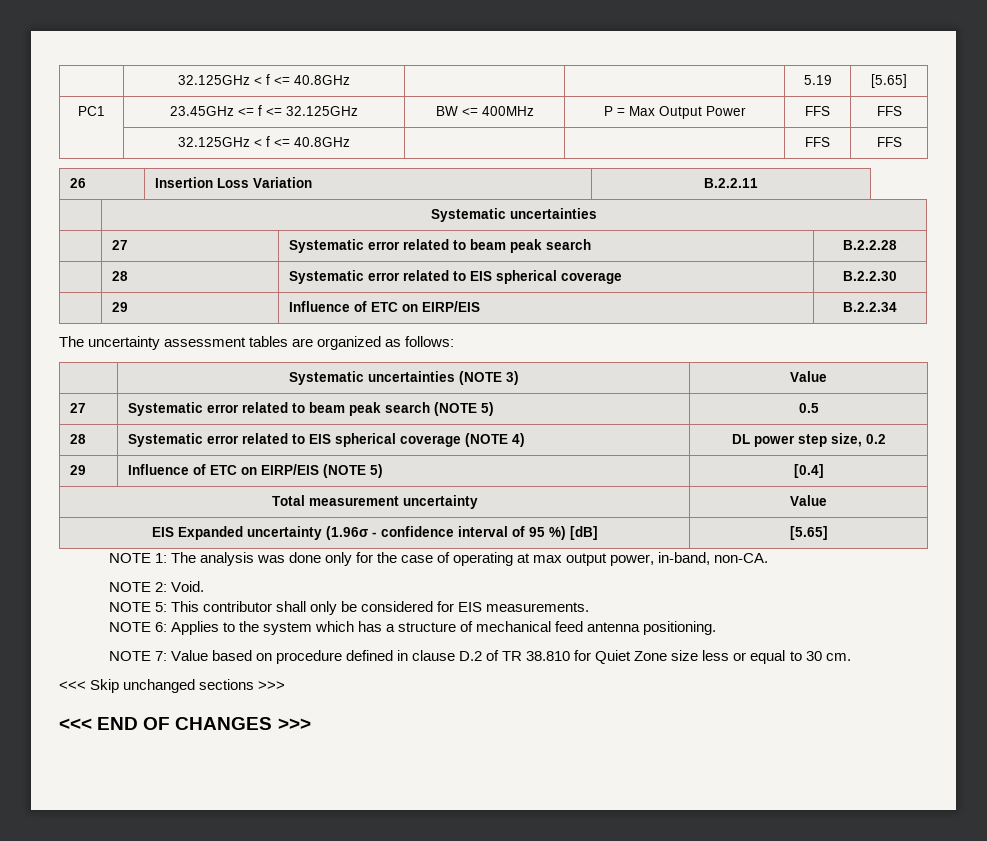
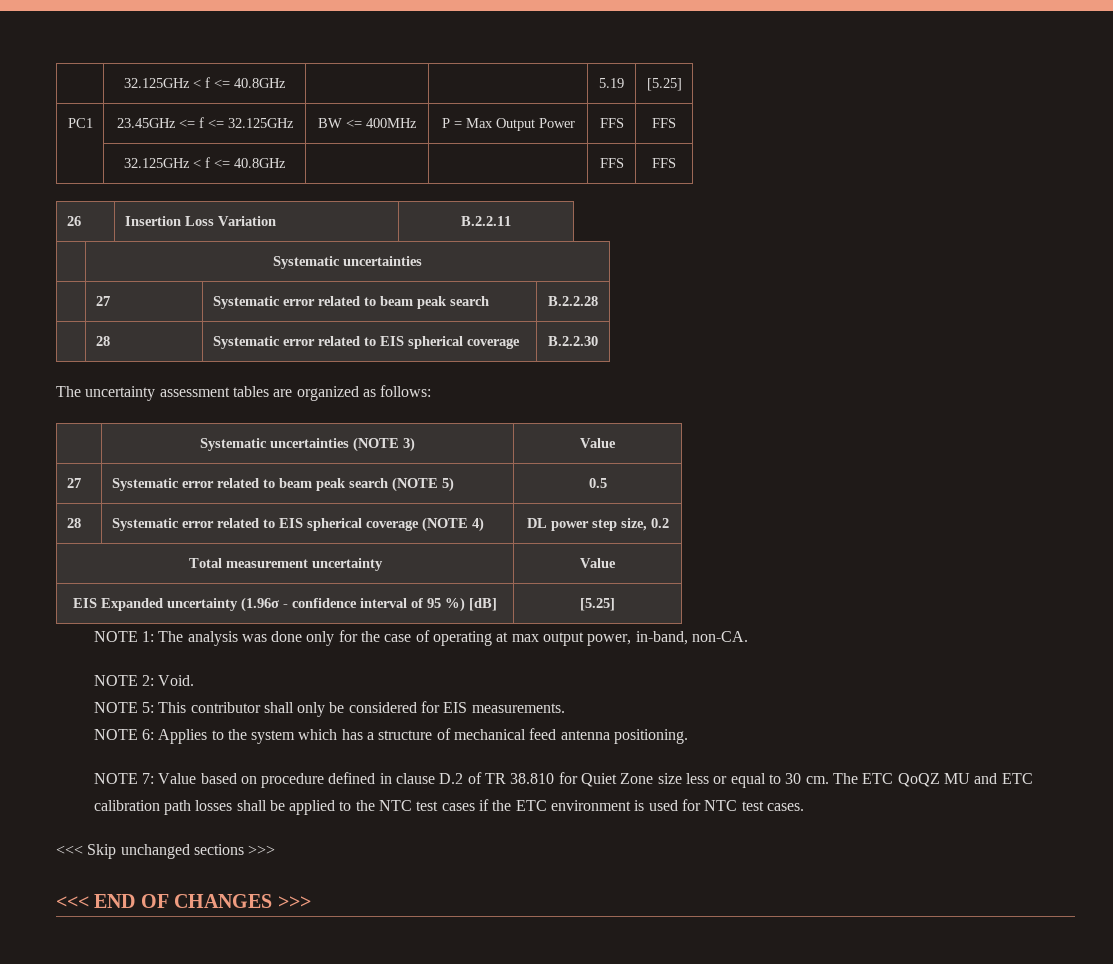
[871,74,907,88] [5.65] -> [646,78,682,91] [5.25]
[111,302,128,312] [288,301,480,312] [843,302,897,312] // | 29 | Influence of ETC on EIRP/EIS | B.2.2.34 -> (598, 341) none
[69,465,86,475] [127,464,383,478] [793,464,824,478] // 29 | Influence of ETC on EIRP/EIS (NOTE 5) | [0.4] -> (669, 523) none
[789,526,828,540] [5.65] -> [580,598,615,611] [5.25]
(851, 657) none -> [832,773,1033,787] [93,799,804,815] The ETC QoQZ MU and ETC calibration path losses shall be applied to the NTC test cases if the ETC environment is used for NTC test cases.

